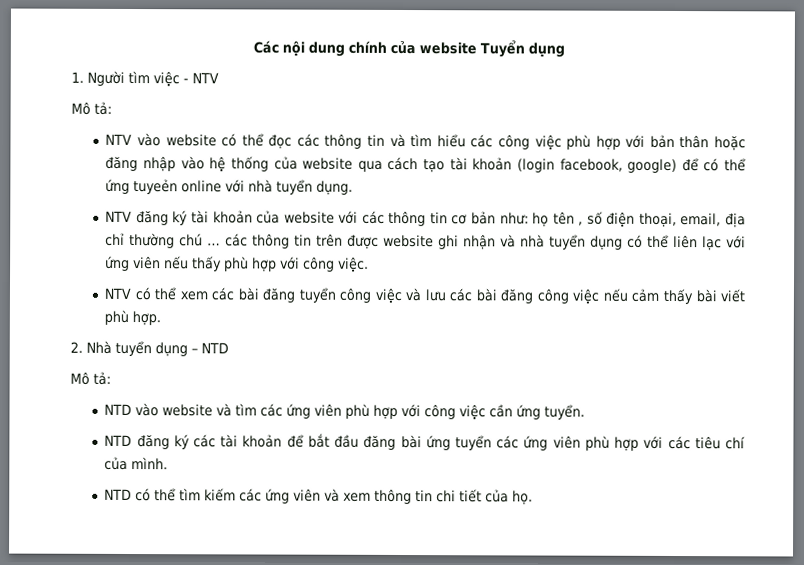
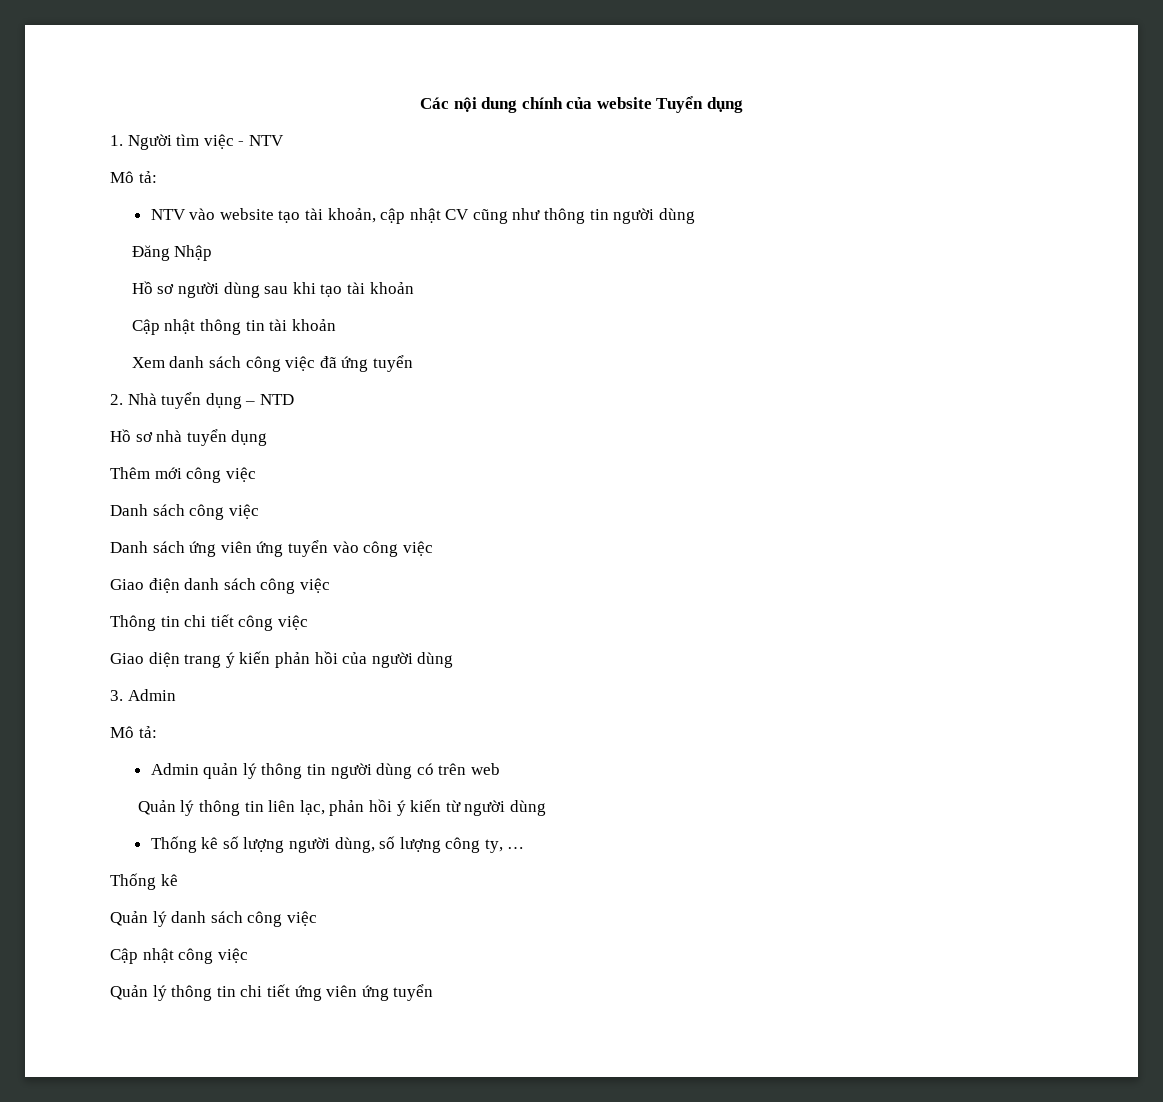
[221,133,747,151] [105,156,747,174] [105,178,354,195] [105,210,746,228] [105,232,747,251] [105,255,370,272] [104,287,745,305] [104,309,162,326] có thể đọc các thông tin và tìm hiểu các công việc phù hợp với bản thân hoặc đăng nhập vào hệ thống của website qua cách tạo tài khoản (login facebook, google) để có thể ứng tuyeẻn online với nhà tuyển dụng. // NTV đăng ký tài khoản của website với các thông tin cơ bản như: họ tên , số điện thoại, email, địa chỉ thường chú … các thông tin trên được website ghi nhận và nhà tuyển dụng có thể liên lạc với ứng viên nếu thấy phù hợp với công việc. // NTV có thể xem các bài đăng tuyển công việc và lưu các bài đăng công việc nếu cảm thấy bài viết phù hợp. -> [278,208,695,224] [131,245,213,261] [131,281,414,298] [131,319,336,335] [131,355,413,372] tạo tài khoản, cập nhật CV cũng như thông tin người dùng // Đăng Nhập // Hồ sơ người dùng sau khi tạo tài khoản // Cập nhật thông tin tài khoản // Xem danh sách công việc đã ứng tuyển
[70,371,111,385] [104,403,586,420] [104,433,746,451] [104,456,169,470] [104,488,534,505] Mô tả: // NTD vào website và tìm các ứng viên phù hợp với công việc cần ứng tuyển. // NTD đăng ký các tài khoản để bắt đầu đăng bài ứng tuyển các ứng viên phù hợp với các tiêu chí của mình. // NTD có thể tìm kiếm các ứng viên và xem thông tin chi tiết của họ. -> [110,429,268,446] [110,467,256,483] [110,504,259,520] [110,540,433,557] [110,578,330,594] [110,614,308,631] [110,651,454,668] [110,689,176,701] [110,726,157,738] [150,763,500,779] [137,799,546,816] [150,836,525,853] [110,873,178,890] [110,911,317,927] [110,948,248,964] [110,984,434,1001] Hồ sơ nhà tuyển dụng // Thêm mới công việc // Danh sách công việc // Danh sách ứng viên ứng tuyển vào công việc // Giao điện danh sách công việc // Thông tin chi tiết công việc // Giao diện trang ý kiến phản hồi của người dùng // 3. Admin // Mô tả: // Admin quản lý thông tin người dùng có trên web // Quản lý thông tin liên lạc, phản hồi ý kiến từ người dùng // Thống kê số lượng người dùng, số lượng công ty, … // Thống kê // Quản lý danh sách công việc // Cập nhật công việc // Quản lý thông tin chi tiết ứng viên ứng tuyển

